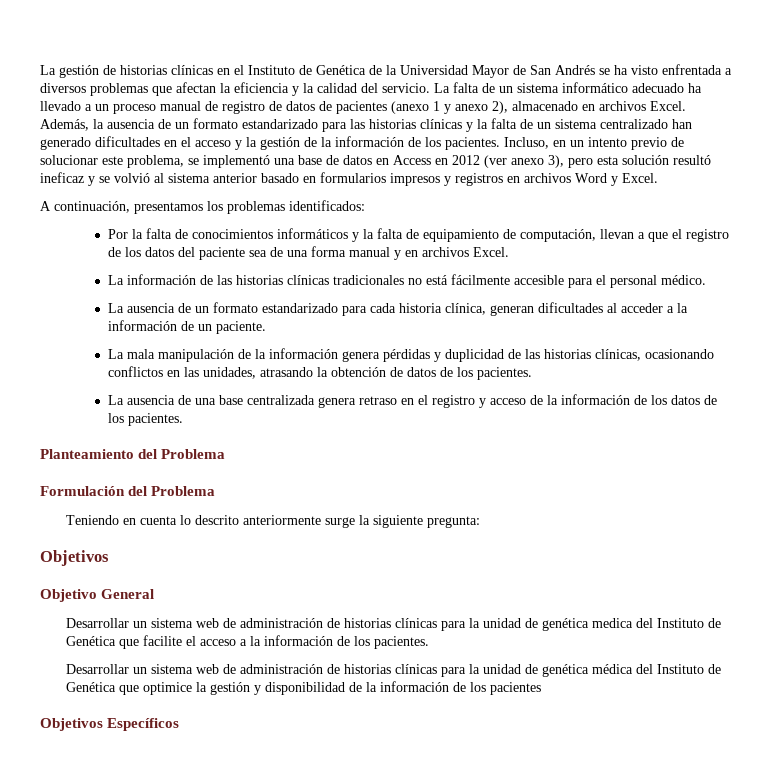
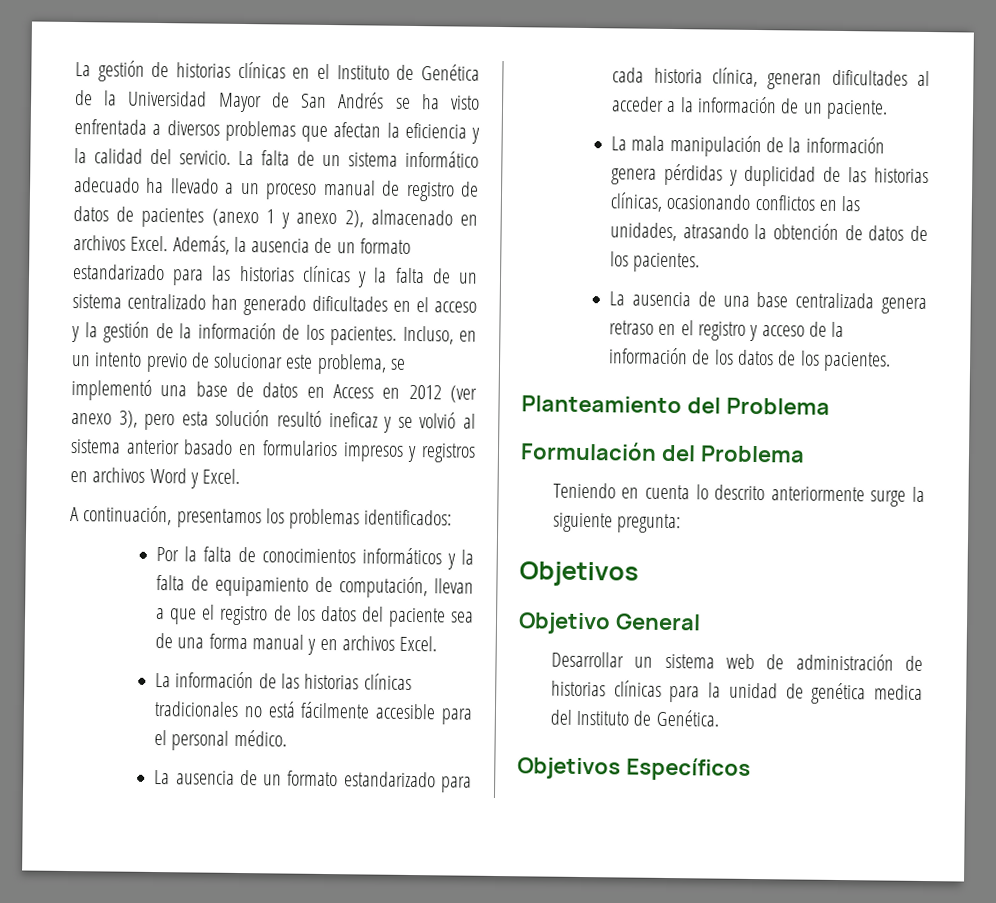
[66,635,430,649] [66,664,722,677] [66,681,542,695] Genética que facilite el acceso a la información de los pacientes. // Desarrollar un sistema web de administración de historias clínicas para la unidad de genética médica del Instituto de Genética que optimice la gestión y disponibilidad de la información de los pacientes -> [655,709,719,727] Genética.

